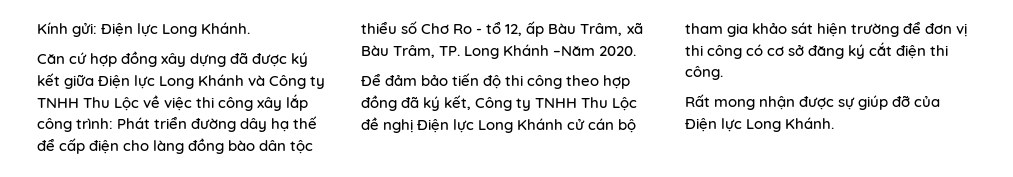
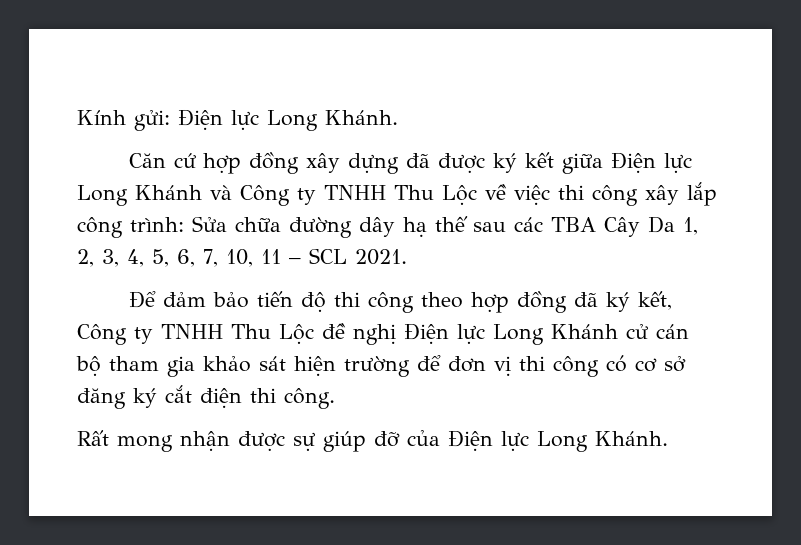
[117,116,188,129] Phát triển -> [192,216,281,232] Sửa chữa
[37,138,314,154] [361,21,643,37] [361,44,637,59] để cấp điện cho làng đồng bào dân tộc thiểu số Chơ Ro - tổ 12, ấp Bàu Trâm, xã Bàu Trâm, TP. Long Khánh –Năm 2020. -> [473,216,698,237] [77,248,407,267] sau các TBA Cây Da 1, 2, 3, 4, 5, 6, 7, 10, 11 – SCL 2021.

